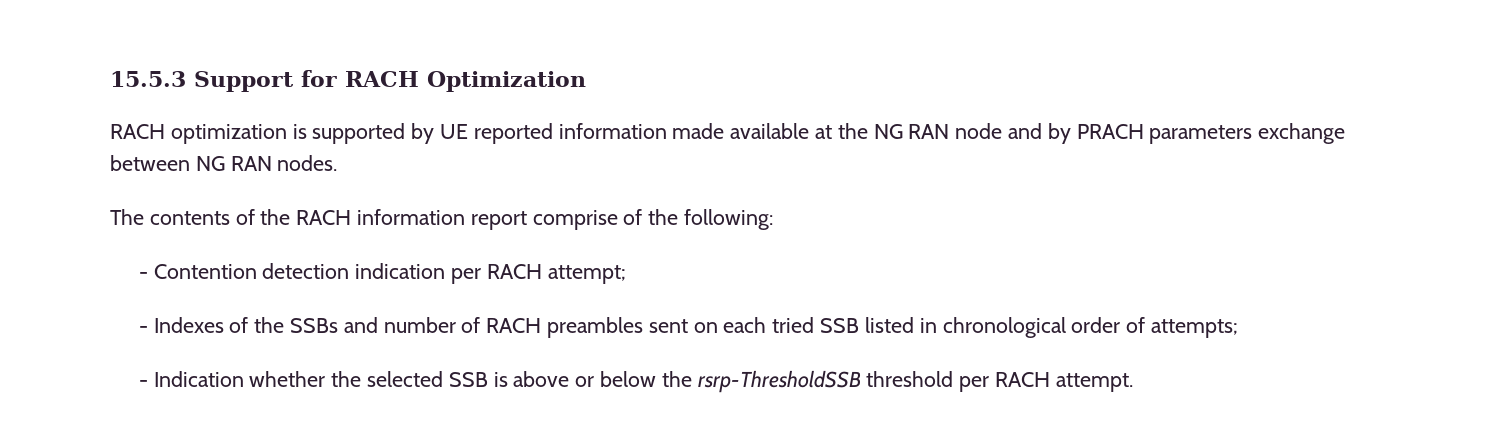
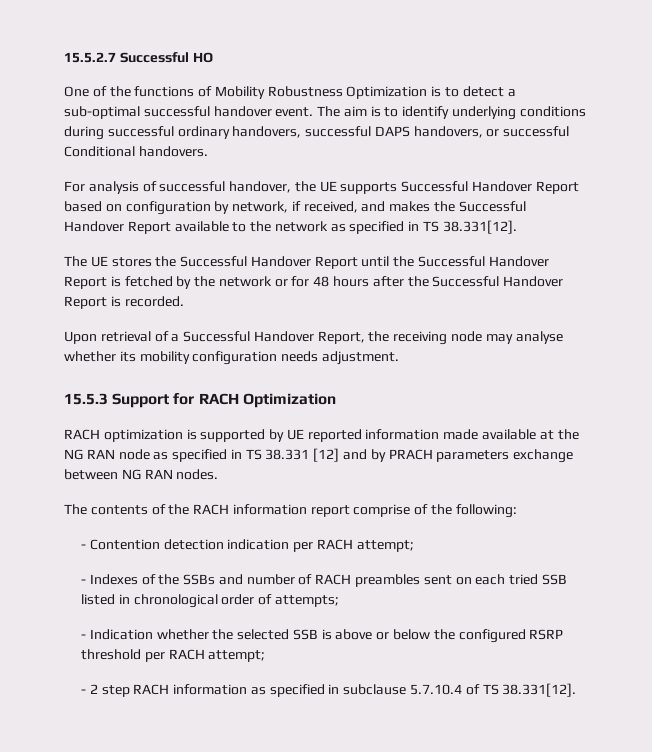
(110, 79) none -> [64,52,213,63] [64,86,516,99] [64,106,586,120] [64,126,570,140] [64,146,208,157] [64,181,579,194] [64,201,526,215] [64,220,517,234] [64,256,549,269] [64,276,564,289] [64,296,184,309] [64,331,563,345] [64,351,399,365] 15.5.2.7 Successful HO // One of the functions of Mobility Robustness Optimization is to detect a sub-optimal successful handover event. The aim is to identify underlying conditions during successful ordinary handovers, successful DAPS handovers, or successful Conditional handovers. // For analysis of successful handover, the UE supports Successful Handover Report based on configuration by network, if received, and makes the Successful Handover Report available to the network as specified in TS 38.331[12]. // The UE stores the Successful Handover Report until the Successful Handover Report is fetched by the network or for 48 hours after the Successful Handover Report is recorded. // Upon retrieval of a Successful Handover Report, the receiving node may analyse whether its mobility configuration needs adjustment. //
(1003, 131) none -> [153,448,340,462] as specified in TS 38.331 [12]
[697,370,861,393] rsrp-ThresholdSSB -> [458,629,564,643] configured RSRP
[1055,373,1133,392] attempt. -> [208,650,266,662] [80,683,577,697] attempt; // - 2 step RACH information as specified in subclause 5.7.10.4 of TS 38.331[12].

